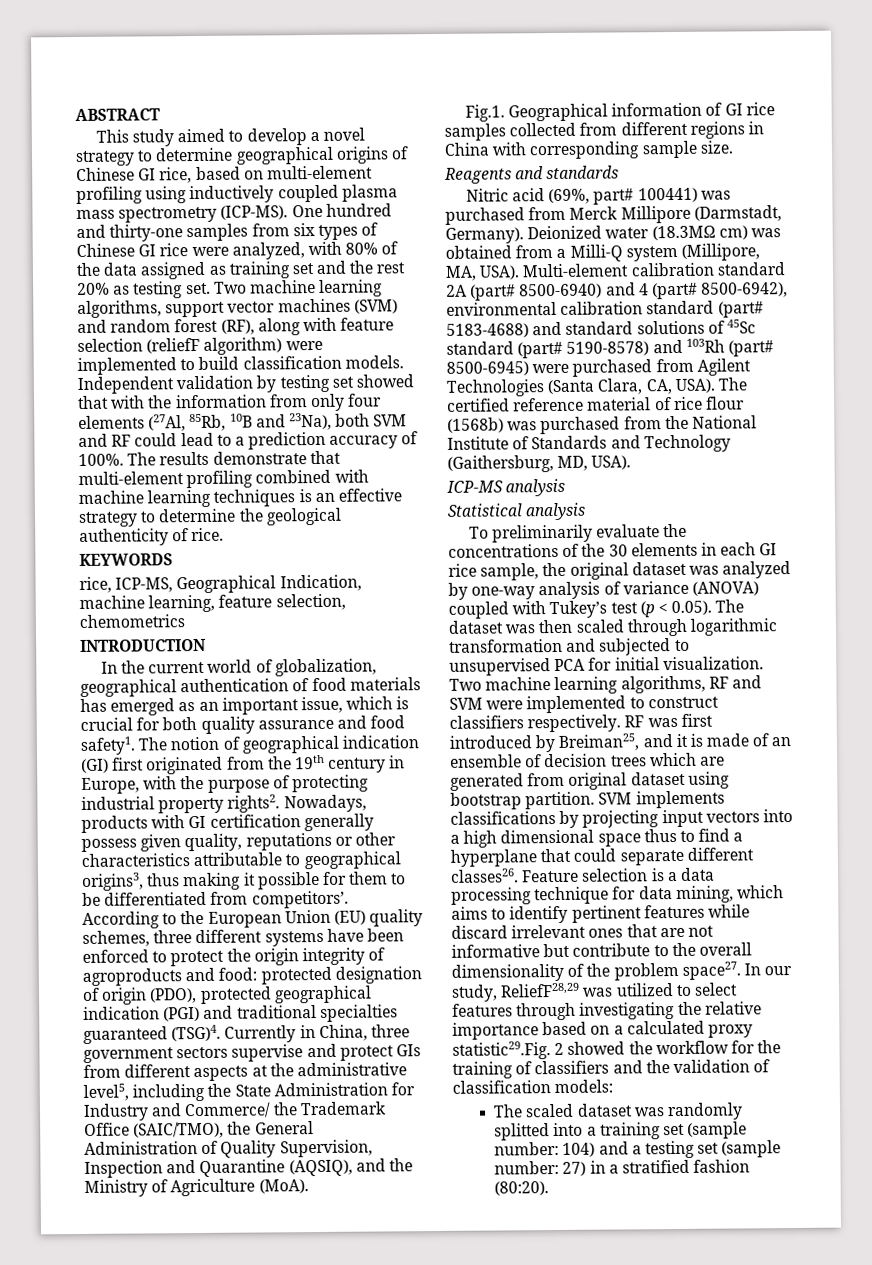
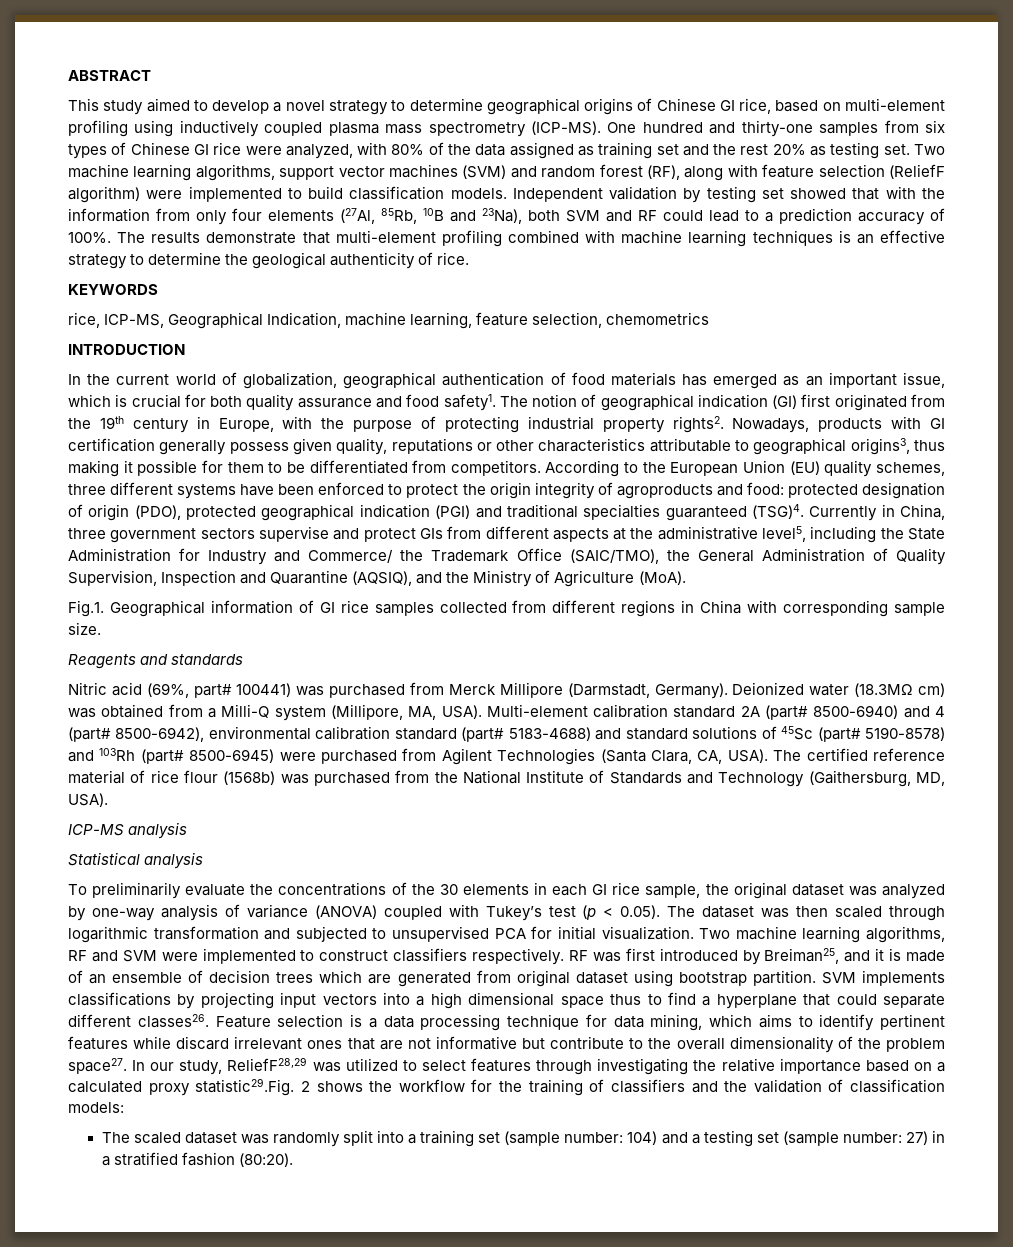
[146,337,201,354] (reliefF -> [888,164,945,179] (ReliefF
[251,890,349,909] competitors’. -> [450,460,541,476] competitors.
[446,341,514,355] standard -> (814, 733) none
[567,1041,626,1055] showed -> [316,1081,363,1092] shows
[494,1123,551,1141] splitted -> [342,1130,373,1146] split

